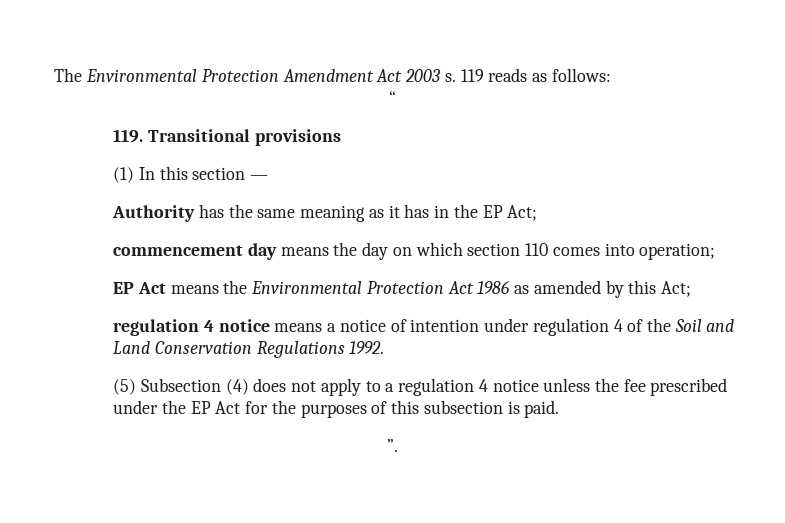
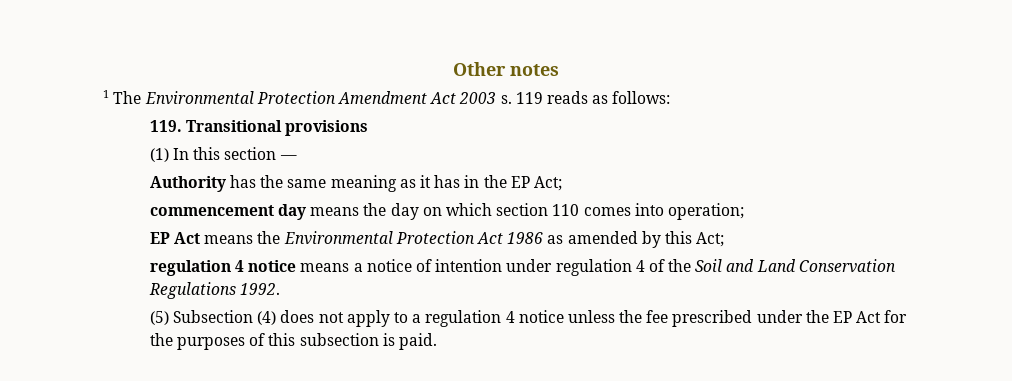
(54, 75) none -> [453,62,559,76] [103,90,110,98] Other notes // 1
[389,91,396,104] // “ -> (671, 97) none
[387,439,398,452] // ”. -> (437, 341) none

